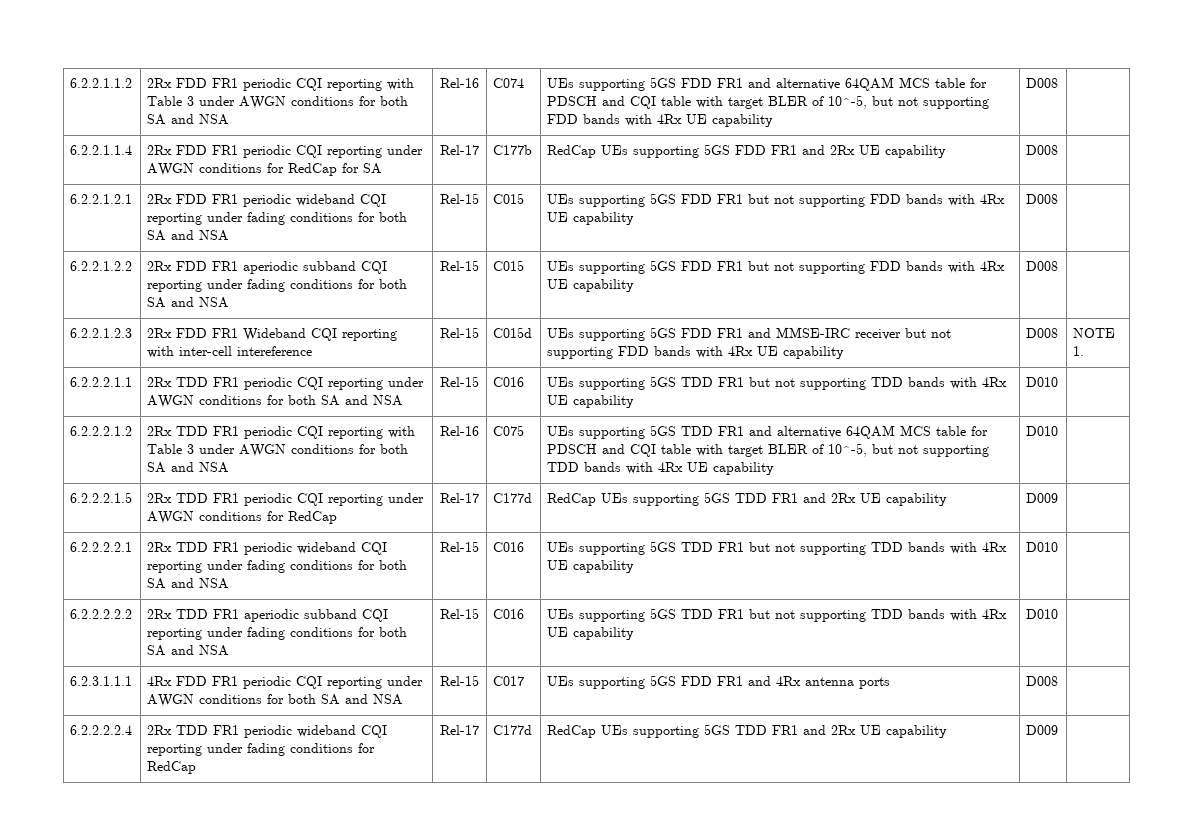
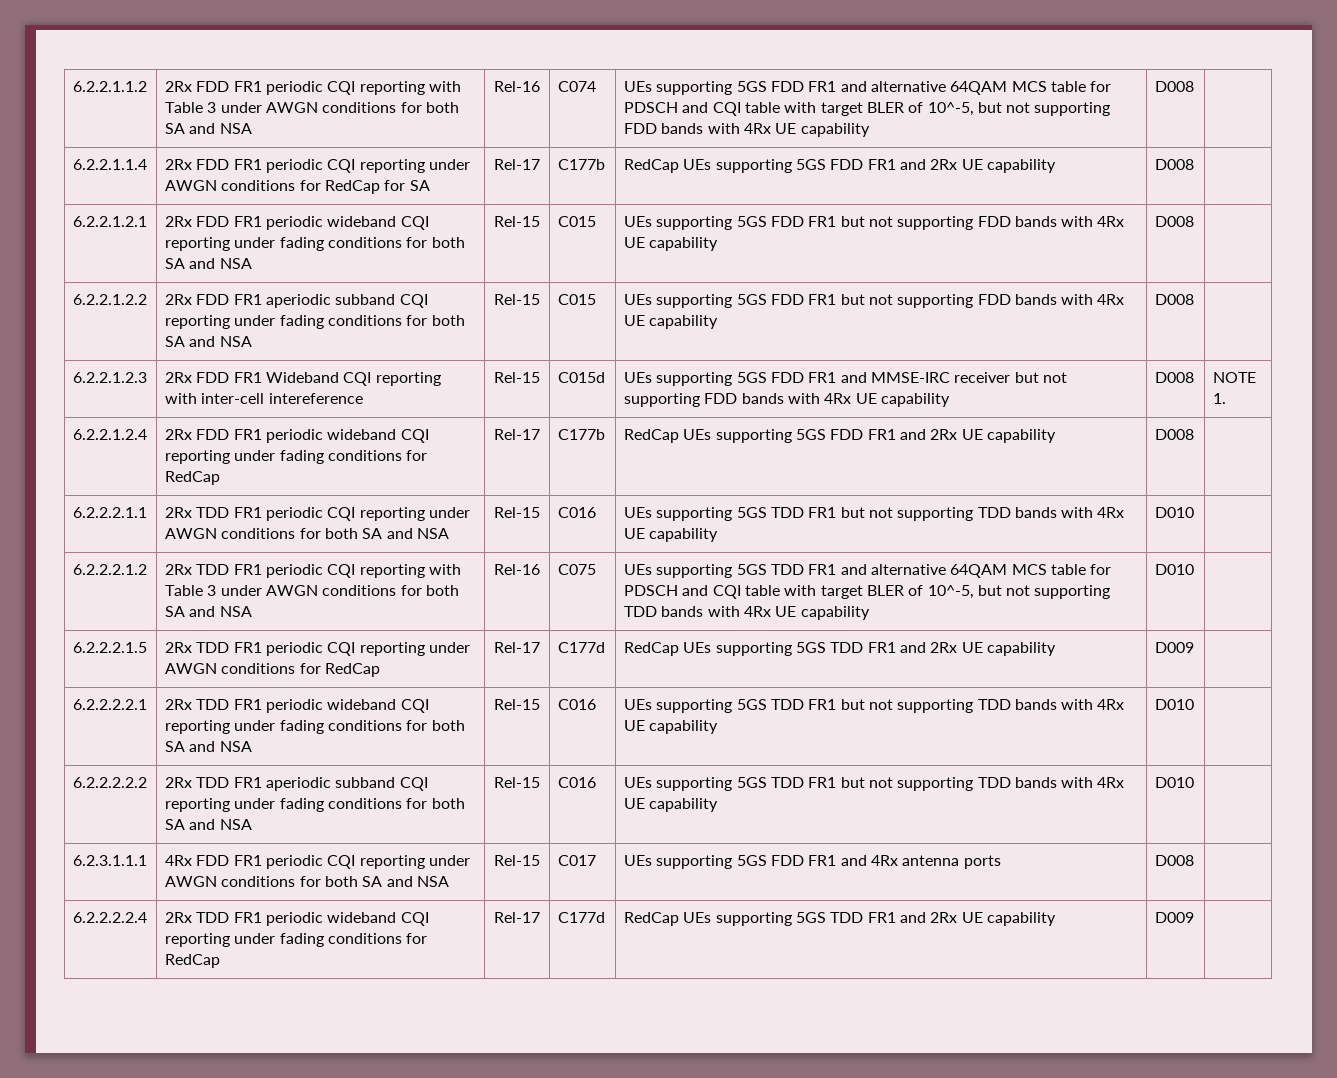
(1085, 351) none -> [72,429,147,440] [164,429,429,443] [164,450,428,464] [164,471,220,485] [494,429,540,440] [557,429,605,440] [623,429,1056,443] [1154,429,1194,440] // 6.2.2.1.2.4 | 2Rx FDD FR1 periodic wideband CQI reporting under fading conditions for RedCap | Rel-17 | C177b | RedCap UEs supporting 5GS FDD FR1 and 2Rx UE capability | D008 |

